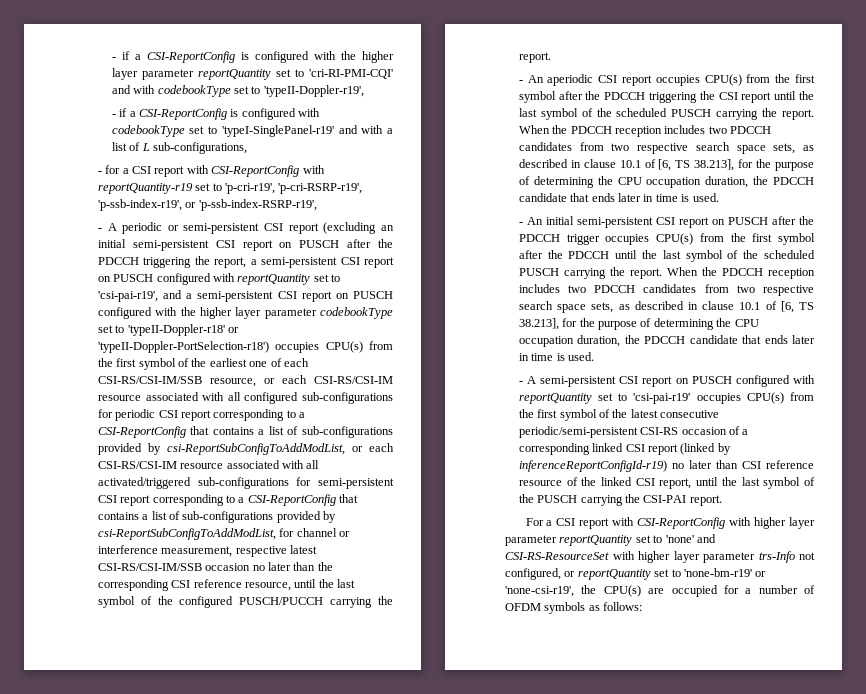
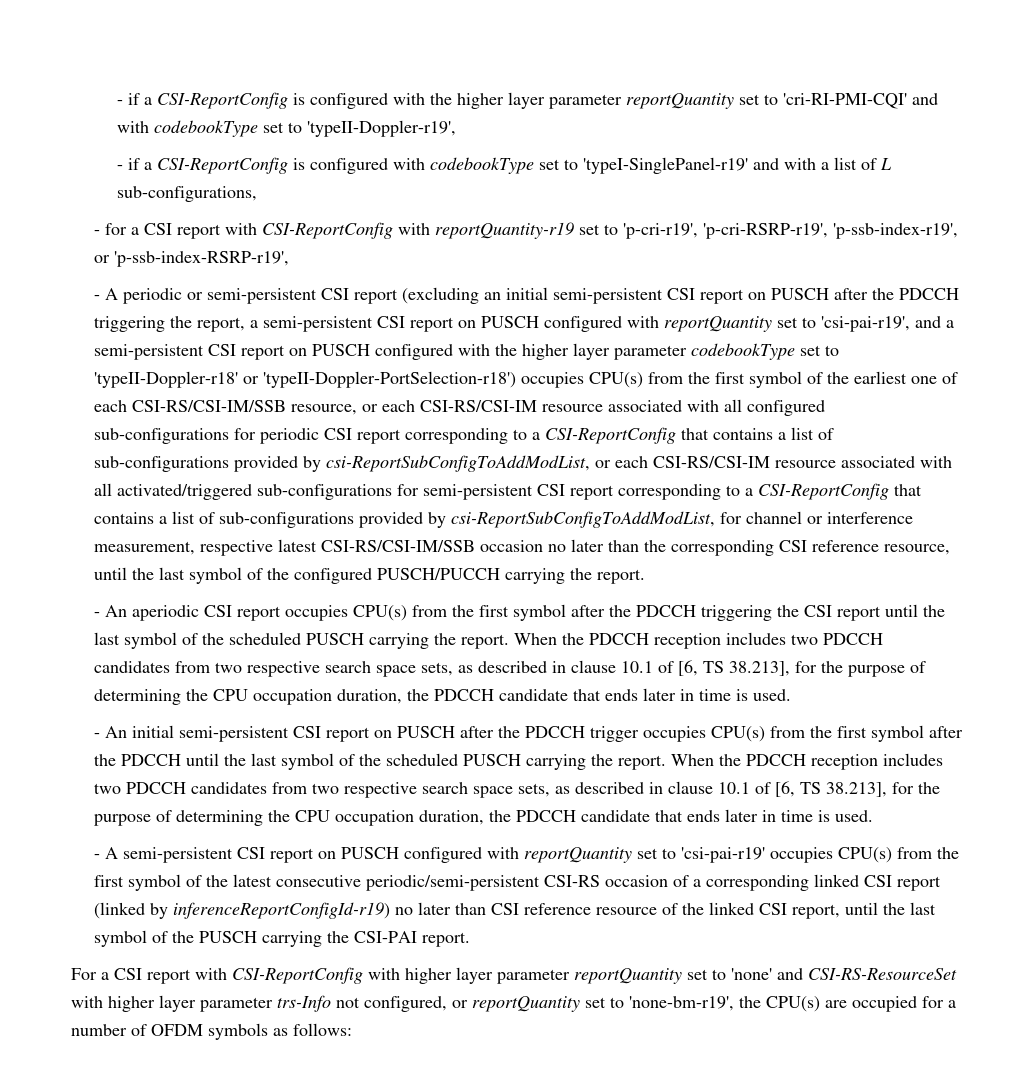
[683,568,767,577] [505,586,574,597] 'none-bm-r19' or 'none-csi-r19', -> [629,996,734,1011] 'none-bm-r19',

